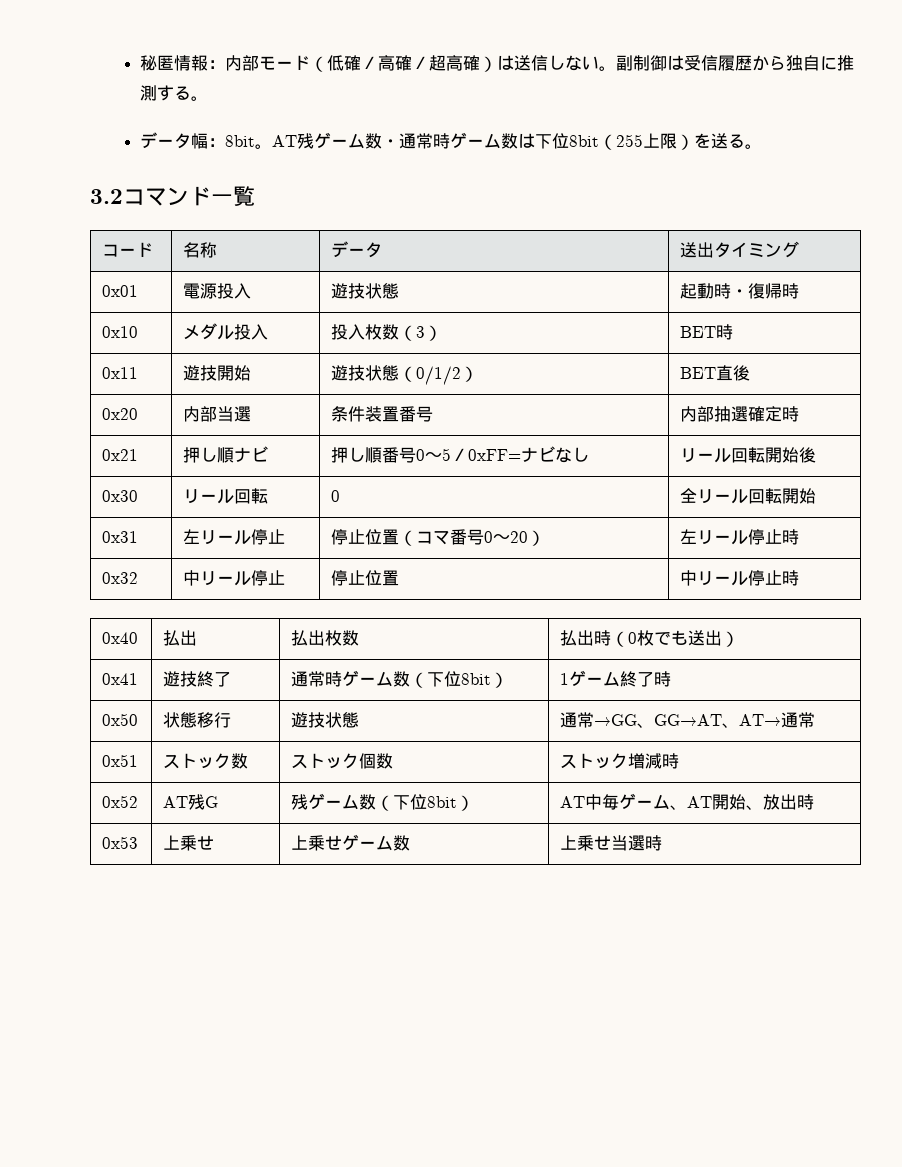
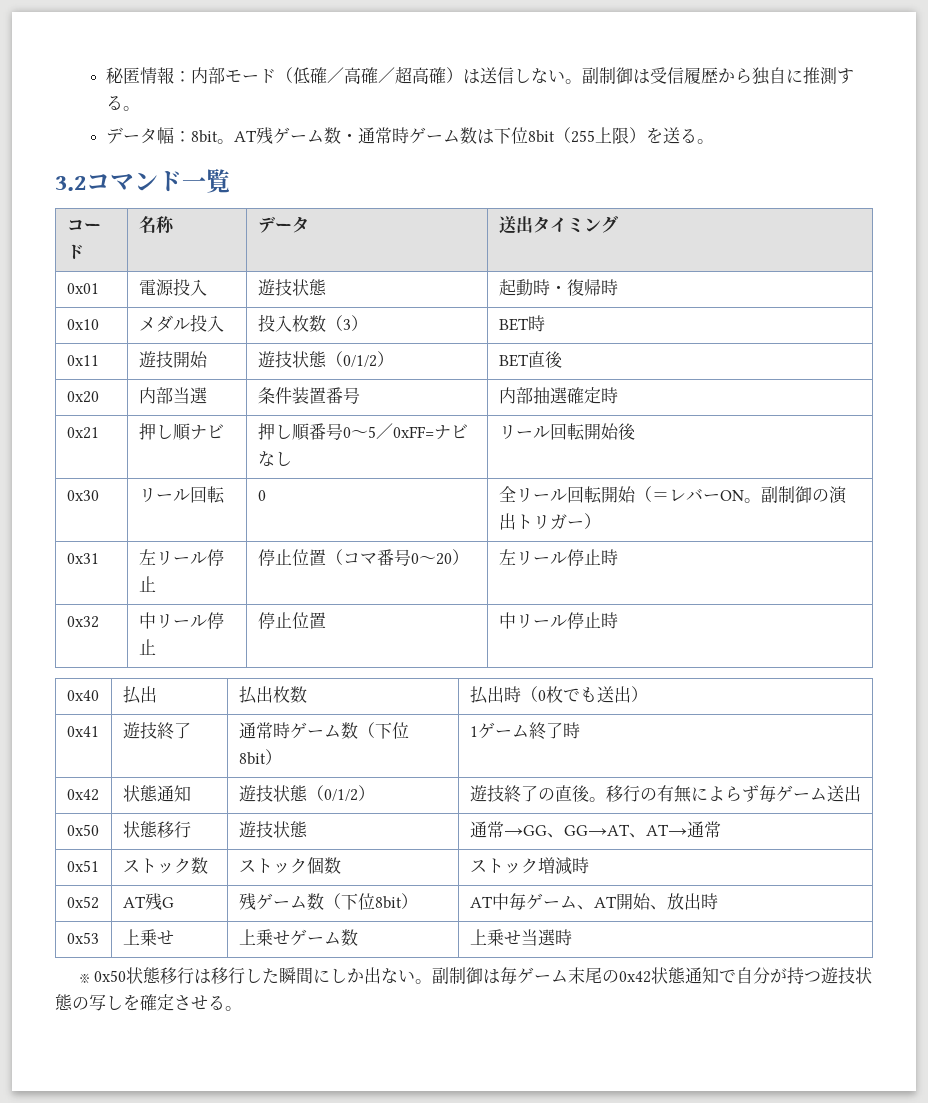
(817, 496) none -> [634,486,848,504] [498,513,601,530] （＝レバーON。副制御の演出トリガー）
(672, 679) none -> [66,789,99,801] [122,785,191,802] [238,785,375,802] [469,785,861,803] // 0x42 | 状態通知 | 遊技状態（0/1/2） | 遊技終了の直後。移行の有無によらず毎ゲーム送出
(663, 843) none -> [79,967,873,985] [55,994,242,1011] // ※ 0x50状態移行は移行した瞬間にしか出ない。副制御は毎ゲーム末尾の0x42状態通知で自分が持つ遊技状態の写しを確定させる。

